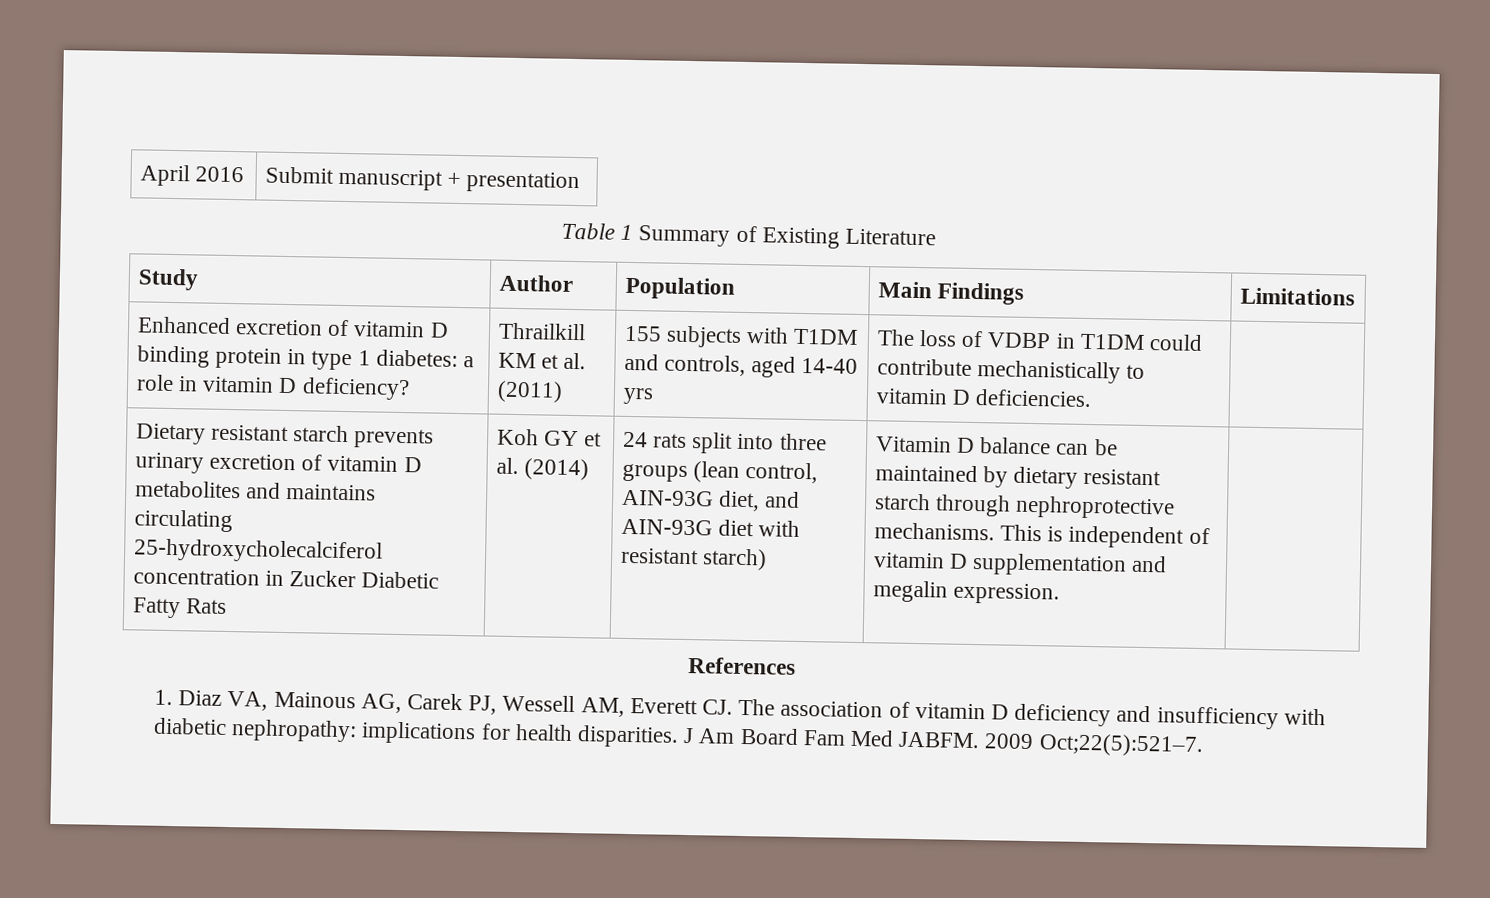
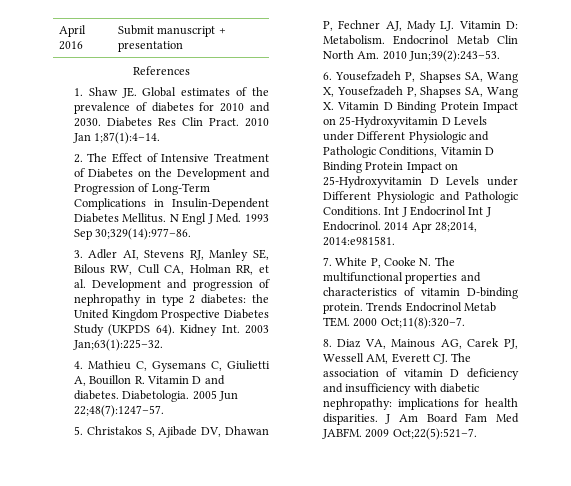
[560,222,937,249] [137,268,199,291] [498,274,573,292] [624,276,735,300] [877,281,1024,305] [1239,287,1355,306] [136,316,449,338] [136,345,475,371] [135,374,410,401] [497,322,586,341] [497,352,587,370] [496,380,563,403] [623,325,859,348] [623,353,859,378] [622,387,654,405] [876,329,1204,351] [876,358,1146,384] [875,388,1093,408] [135,423,435,449] [134,452,422,474] [134,480,377,501] [133,509,233,533] [132,538,383,564] [132,568,440,589] [131,597,227,619] [496,428,603,447] [495,457,589,481] [622,431,827,454] [621,461,819,484] [621,489,801,512] [620,518,801,537] [619,547,767,571] [874,436,1118,456] [874,464,1162,489] [873,493,1176,520] [873,522,1210,549] [872,552,1168,577] [872,580,1060,605] [687,657,796,675] [153,689,173,706] Table 1 Summary of Existing Literature // Study | Author | Population | Main Findings | Limitations // Enhanced excretion of vitamin D binding protein in type 1 diabetes: a role in vitamin D deficiency? | Thrailkill KM et al. (2011) | 155 subjects with T1DM and controls, aged 14-40 yrs | The loss of VDBP in T1DM could contribute mechanistically to vitamin D deficiencies. | // Dietary resistant starch prevents urinary excretion of vitamin D metabolites and maintains circulating 25-hydroxycholecalciferol concentration in Zucker Diabetic Fatty Rats | Koh GY et al. (2014) | 24 rats split into three groups (lean control, AIN-93G diet, and AIN-93G diet with resistant starch) | Vitamin D balance can be maintained by dietary resistant starch through nephroprotective mechanisms. This is independent of vitamin D supplementation and megalin expression. | // References // 1. -> [132,66,190,75] [73,87,269,98] [73,102,270,114] [73,117,269,127] [72,132,161,144] [73,153,269,163] [73,168,270,180] [73,183,210,195] [73,198,269,210] [73,213,269,225] [73,228,192,240] [73,249,269,261] [73,264,269,275] [73,279,270,291] [73,294,269,306] [73,309,269,321] [73,324,269,336] [72,339,163,351] [73,360,270,372] [73,375,225,386] [73,390,238,402] [73,405,164,417] [73,426,269,438] [322,20,518,32] [322,35,518,45] [322,50,500,62] [322,71,518,83] [322,86,518,98] [322,101,518,113] [322,116,487,128] [322,131,489,143] [322,146,494,158] [322,161,458,173] [322,176,518,188] [322,191,518,203] [322,206,491,217] [322,221,477,233] [322,236,395,246] [322,257,455,268] [322,272,481,284] [322,287,518,299] [322,302,496,314] [322,317,465,329] [322,339,332,347] References // 1. Shaw JE. Global estimates of the prevalence of diabetes for 2010 and 2030. Diabetes Res Clin Pract. 2010 Jan 1;87(1):4–14. // 2. The Effect of Intensive Treatment of Diabetes on the Development and Progression of Long-Term Complications in Insulin-Dependent Diabetes Mellitus. N Engl J Med. 1993 Sep 30;329(14):977–86. // 3. Adler AI, Stevens RJ, Manley SE, Bilous RW, Cull CA, Holman RR, et al. Development and progression of nephropathy in type 2 diabetes: the United Kingdom Prospective Diabetes Study (UKPDS 64). Kidney Int. 2003 Jan;63(1):225–32. // 4. Mathieu C, Gysemans C, Giulietti A, Bouillon R. Vitamin D and diabetes. Diabetologia. 2005 Jun 22;48(7):1247–57. // 5. Christakos S, Ajibade DV, Dhawan P, Fechner AJ, Mady LJ. Vitamin D: Metabolism. Endocrinol Metab Clin North Am. 2010 Jun;39(2):243–53. // 6. Yousefzadeh P, Shapses SA, Wang X, Yousefzadeh P, Shapses SA, Wang X. Vitamin D Binding Protein Impact on 25-Hydroxyvitamin D Levels under Different Physiologic and Pathologic Conditions, Vitamin D Binding Protein Impact on 25-Hydroxyvitamin D Levels under Different Physiologic and Pathologic Conditions. Int J Endocrinol Int J Endocrinol. 2014 Apr 28;2014, 2014:e981581. // 7. White P, Cooke N. The multifunctional properties and characteristics of vitamin D-binding protein. Trends Endocrinol Metab TEM. 2000 Oct;11(8):320–7. // 8.

